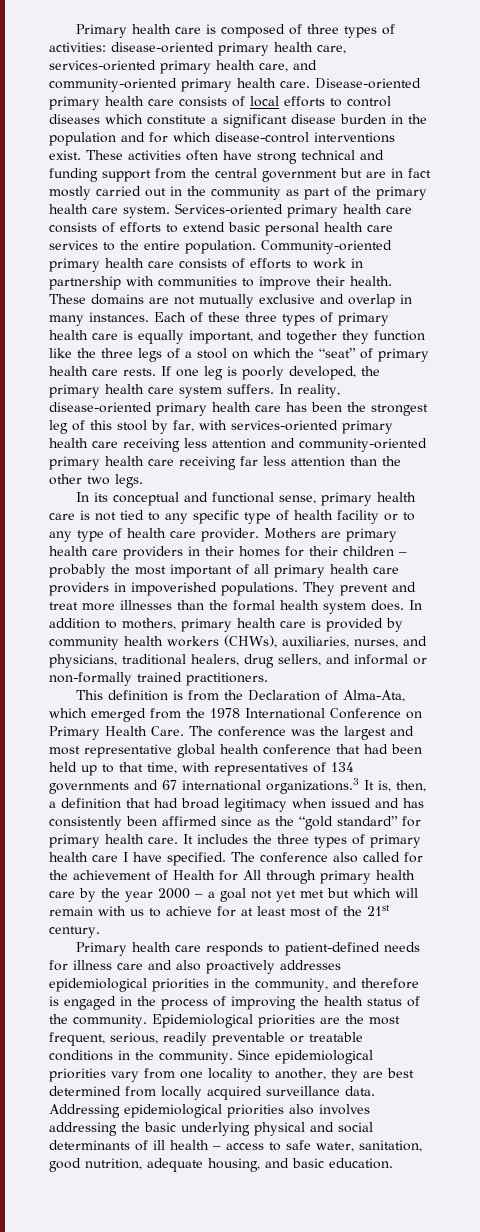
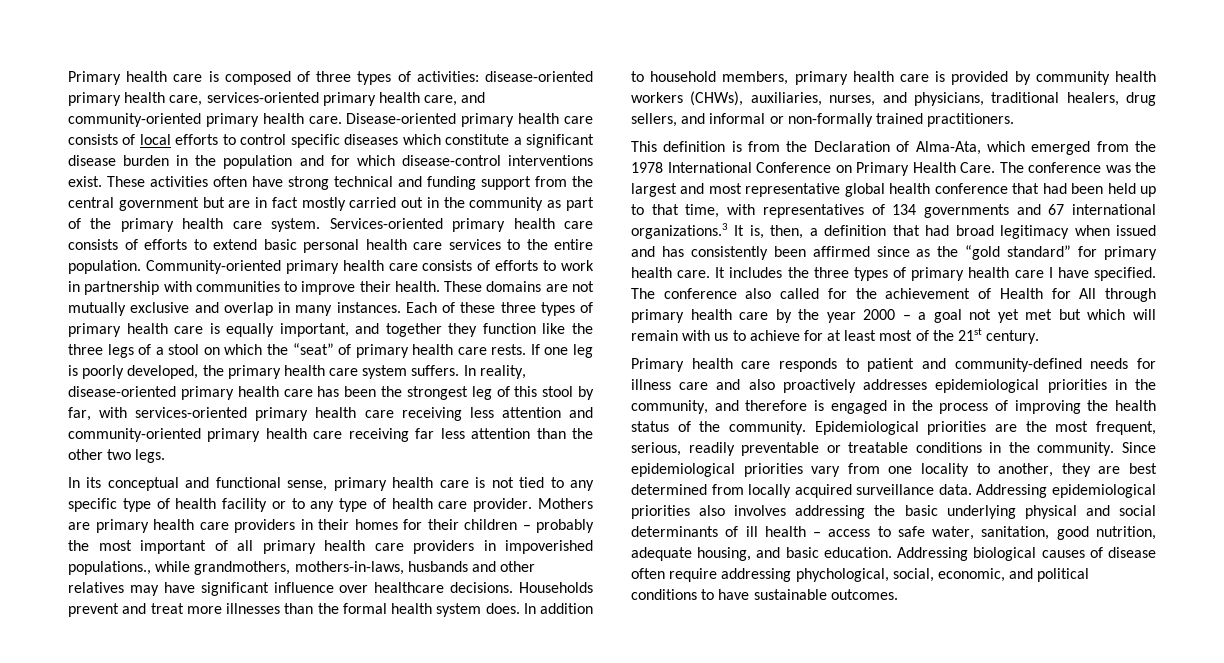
(391, 101) none -> [290,134,340,148] specific
[221,582,335,596] populations. They -> [68,561,536,575] [68,582,593,596] populations., while grandmothers, mothers-in-laws, husbands and other relatives may have significant influence over healthcare decisions. Households
[122,618,176,630] mothers, -> [650,71,789,85] household members,
[284,942,380,956] patient-defined -> [867,358,1082,372] patient and community-defined
(393, 1163) none -> [897,547,1156,561] [631,568,1090,582] [631,589,898,600] Addressing biological causes of disease often require addressing phychological, social, economic, and political conditions to have sustainable outcomes.

